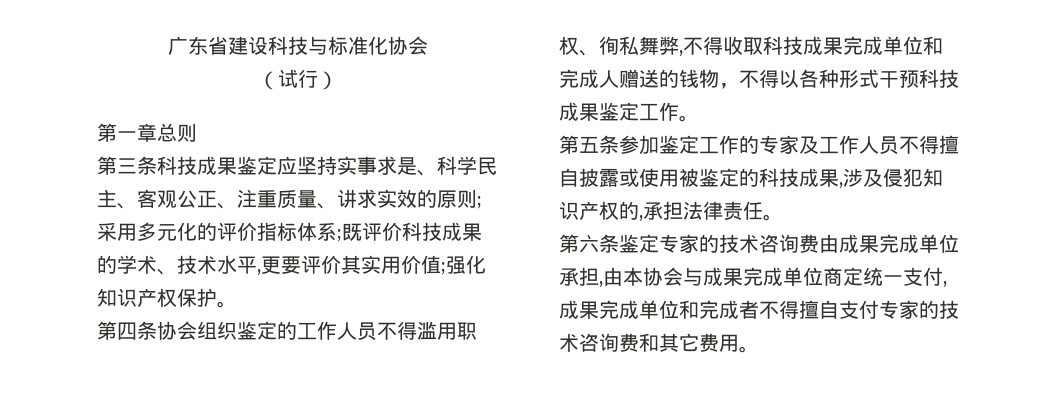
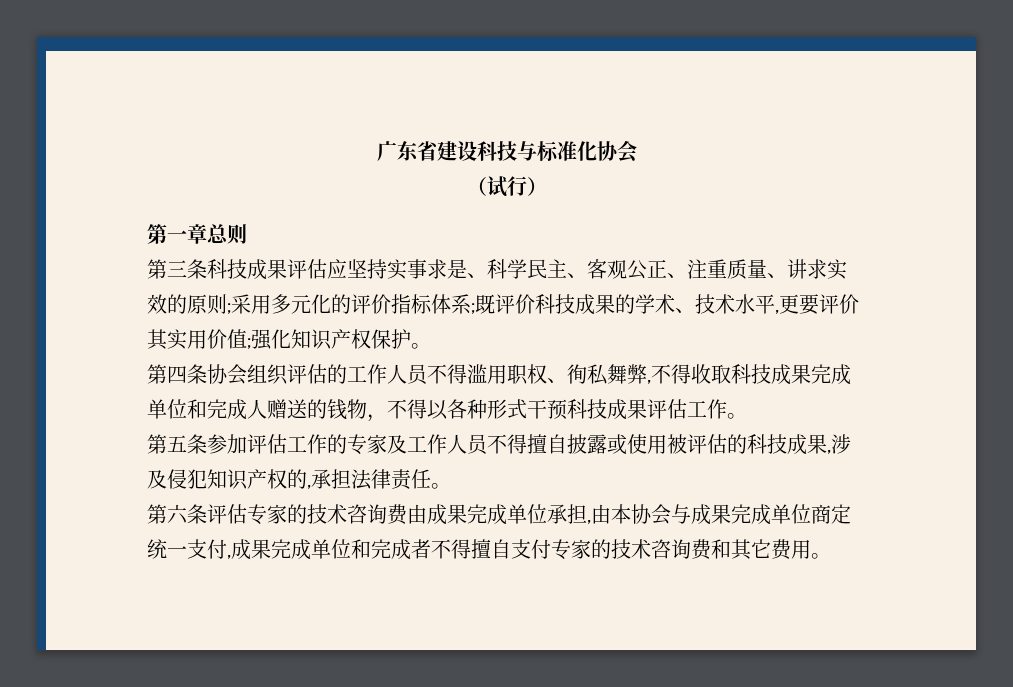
[237,156,277,175] 鉴定 -> [287,259,327,279] 评估
[237,321,277,340] 鉴定 -> [287,364,327,384] 评估
[599,102,639,121] 鉴定 -> [647,399,687,419] 评估
[659,135,699,154] 鉴定 -> [247,434,287,454] 评估
[699,168,739,187] 鉴定 -> [687,434,727,454] 评估
[619,234,659,253] 鉴定 -> [207,504,247,524] 评估

